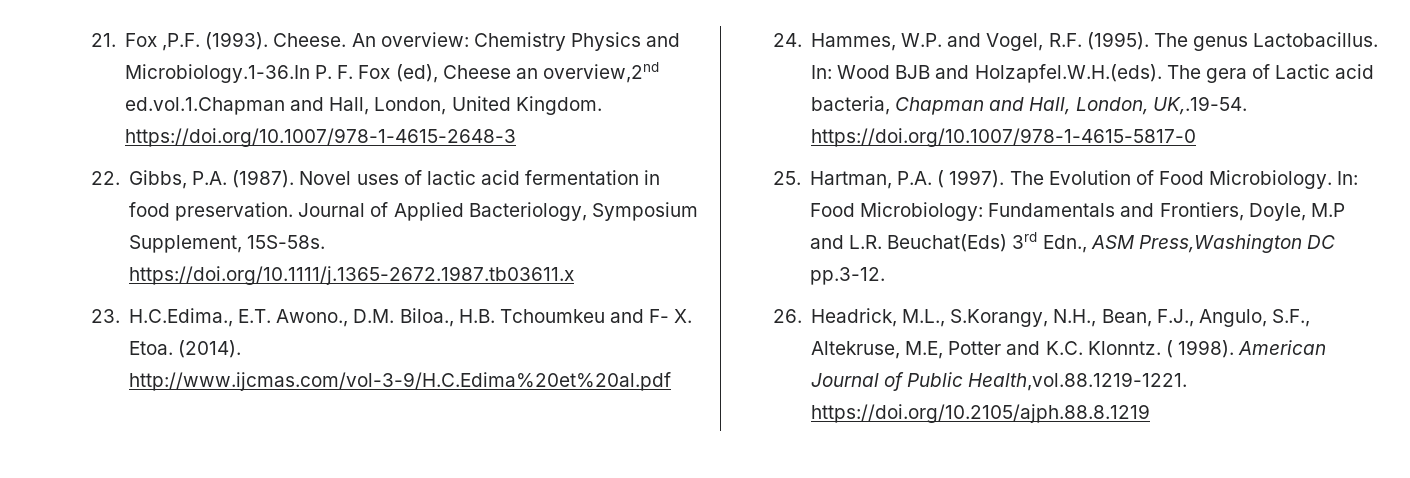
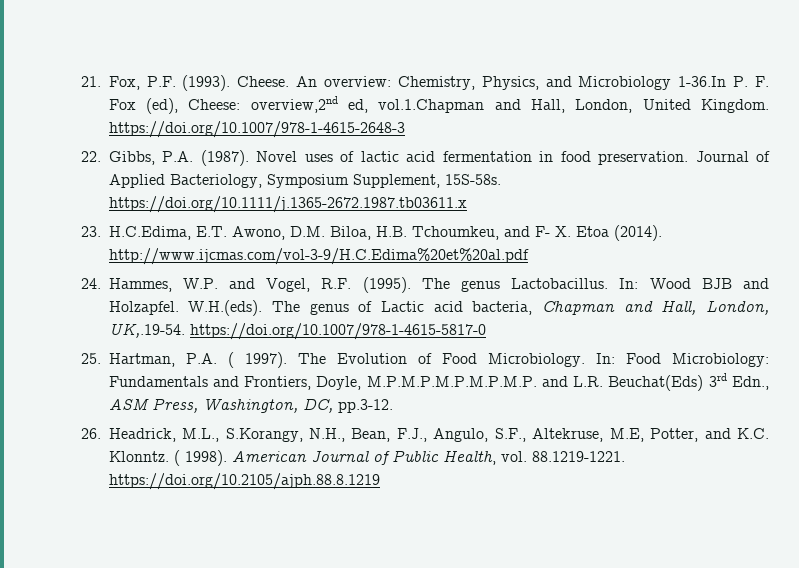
[125,33,201,51] Fox ,P.F. -> [108,76,176,90] Fox, P.F.
[473,32,681,51] [125,62,659,83] [125,97,286,115] Chemistry Physics and Microbiology.1-36.In P. F. Fox (ed), Cheese an overview,2nd ed.vol.1.Chapman -> [397,76,769,90] [108,96,485,114] Chemistry, Physics, and Microbiology 1-36.In P. F. Fox (ed), Cheese: overview,2nd ed, vol.1.Chapman
[129,308,605,327] H.C.Edima., E.T. Awono., D.M. Biloa., H.B. Tchoumkeu -> [108,226,499,240] H.C.Edima, E.T. Awono, D.M. Biloa, H.B. Tchoumkeu,
[129,341,174,355] Etoa. -> [575,226,609,237] Etoa
[974,64,1247,83] Holzapfel.W.H.(eds). The gera -> [108,300,349,316] Holzapfel. W.H.(eds). The genus
[1310,203,1345,217] M.P -> [366,376,537,387] M.P.M.P.M.P.M.P.M.P.
[1138,234,1335,253] Press,Washington DC -> [151,398,333,413] Press, Washington, DC,
[948,341,1002,355] Potter -> [650,428,699,442] Potter,
[968,372,1188,391] Health,vol.88.1219-1221. -> [442,450,625,465] Health, vol. 88.1219-1221.

